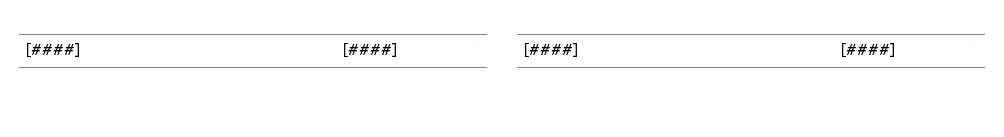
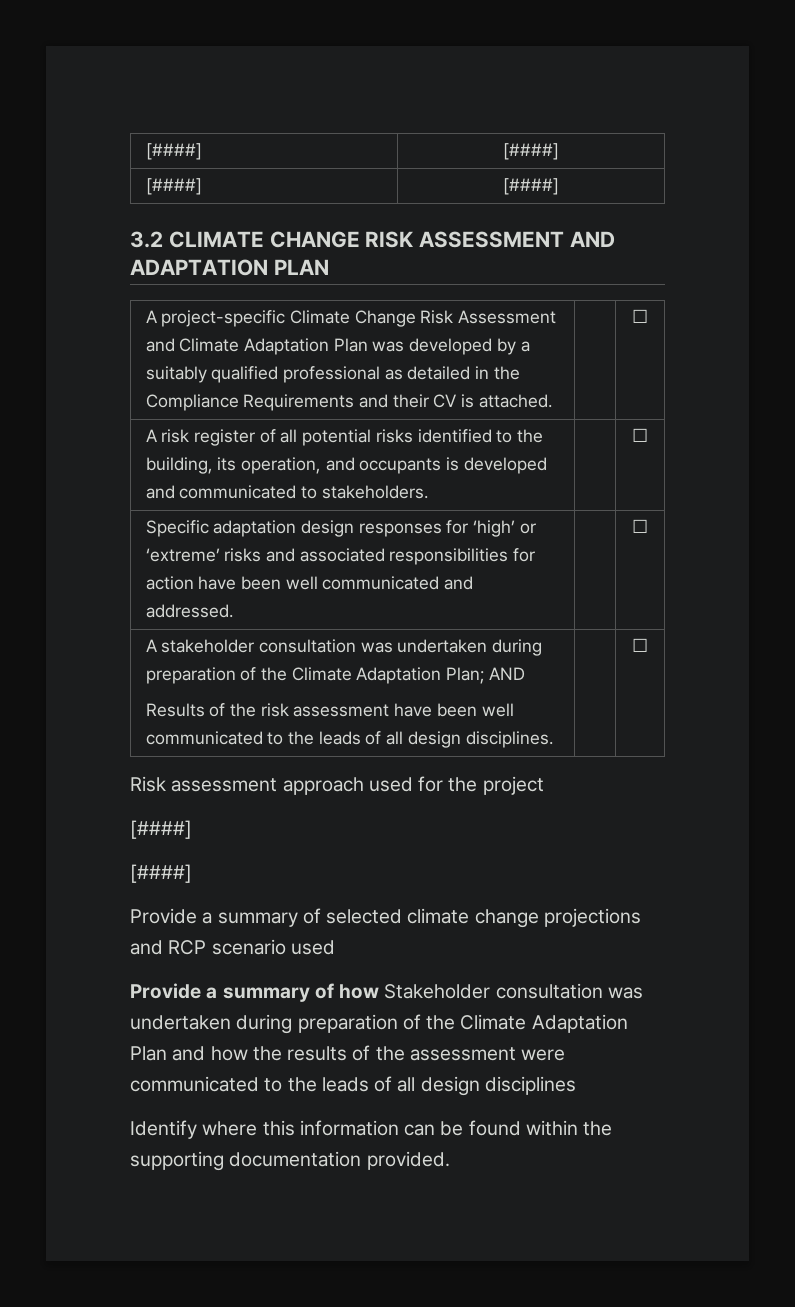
(895, 50) none -> [130,231,616,248] [130,259,329,276] [145,310,557,327] [145,338,530,355] [145,366,520,383] [145,394,552,411] [632,309,648,323] [145,429,544,446] [145,457,547,474] [145,485,428,499] [632,428,648,442] [145,520,536,537] [145,548,536,565] [145,576,474,590] [145,604,233,618] [632,519,648,533] [145,639,543,656] [145,667,525,684] [145,703,514,717] [145,731,553,748] [632,638,648,652] [130,776,544,795] [130,820,192,839] [130,864,192,883] [130,908,641,928] [130,939,335,955] [130,983,643,1002] [130,1014,628,1034] [130,1045,566,1061] [130,1076,576,1096] [130,1120,613,1139] [130,1151,450,1171] // 3.2 CLIMATE CHANGE RISK ASSESSMENT AND ADAPTATION PLAN // A project-specific Climate Change Risk Assessment and Climate Adaptation Plan was developed by a suitably qualified professional as detailed in the Compliance Requirements and their CV is attached. | | ☐ // A risk register of all potential risks identified to the building, its operation, and occupants is developed and communicated to stakeholders. | | ☐ // Specific adaptation design responses for ‘high’ or ‘extreme’ risks and associated responsibilities for action have been well communicated and addressed. | | ☐ // A stakeholder consultation was undertaken during preparation of the Climate Adaptation Plan; AND // Results of the risk assessment have been well communicated to the leads of all design disciplines. | | ☐ // Risk assessment approach used for the project // [####] // [####] // Provide a summary of selected climate change projections and RCP scenario used // Provide a summary of how Stakeholder consultation was undertaken during preparation of the Climate Adaptation Plan and how the results of the assessment were communicated to the leads of all design disciplines // Identify where this information can be found within the supporting documentation provided.

